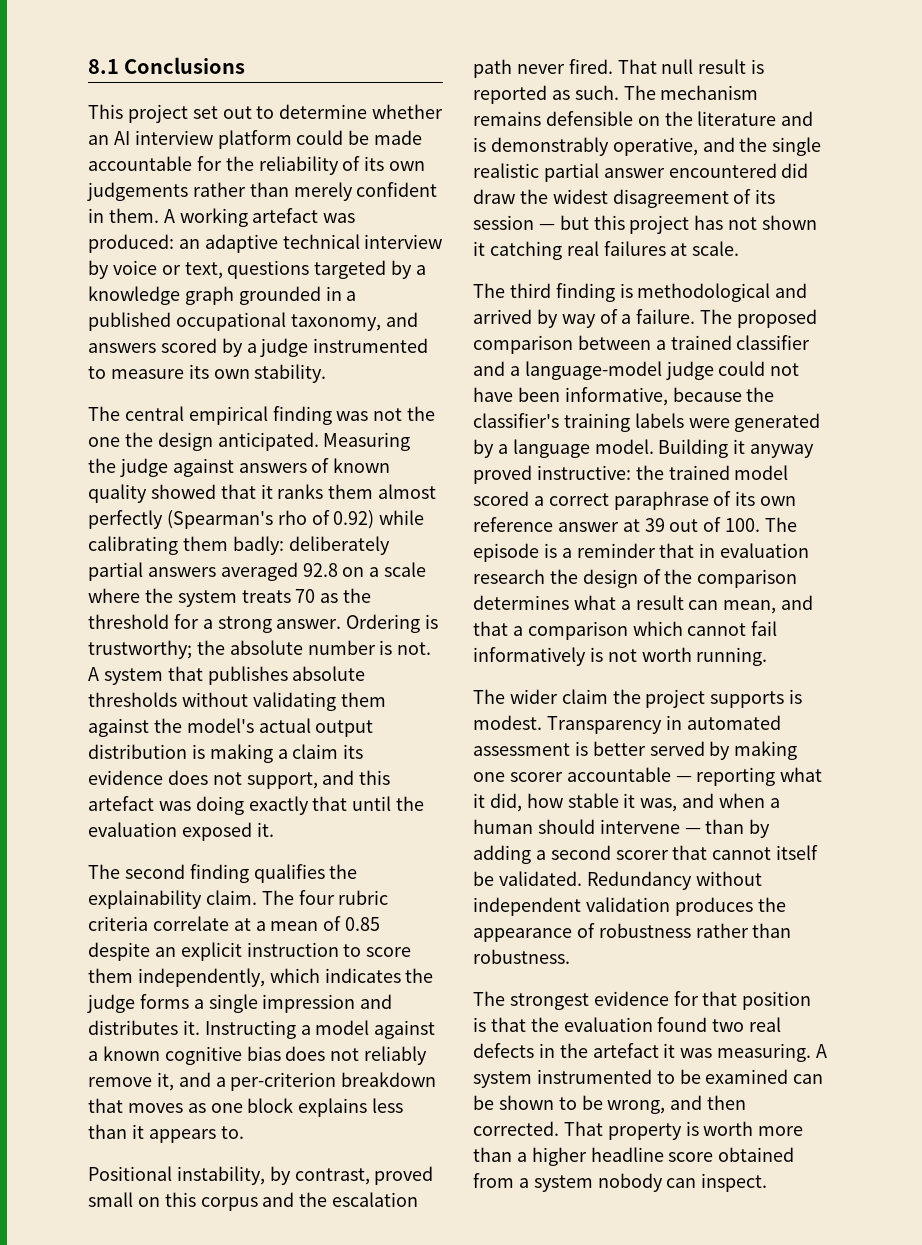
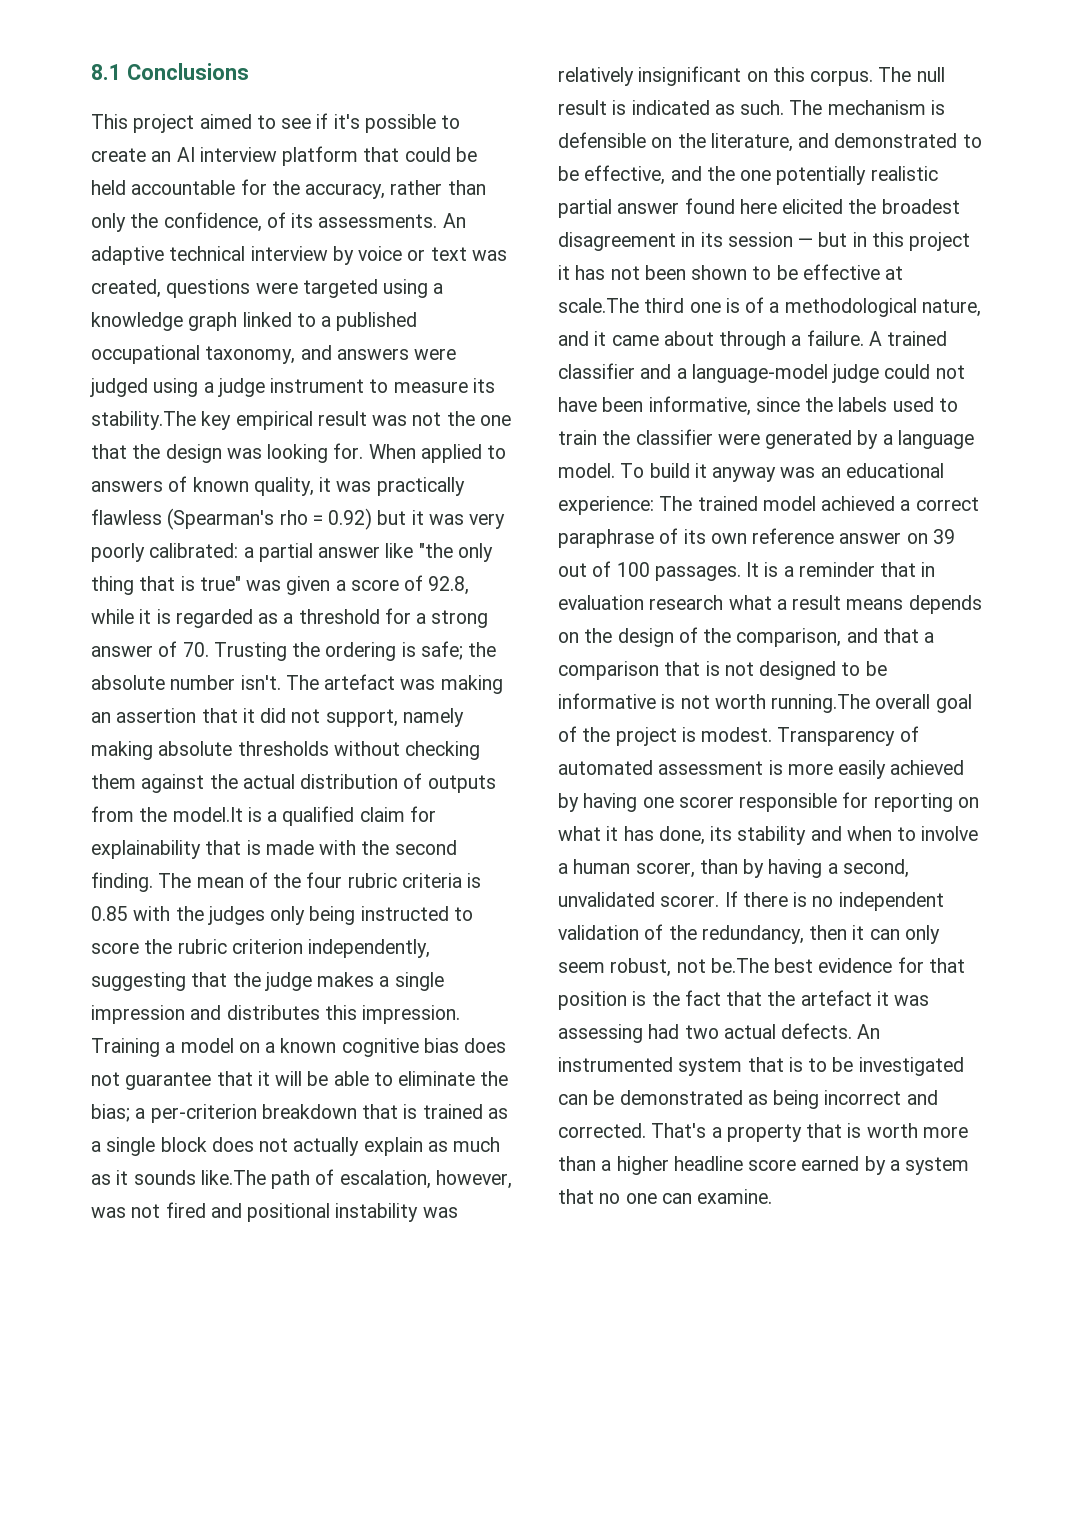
[192,104,444,119] set out to determine whether -> [199,113,461,133] [91,148,146,162] aimed to see if it's possible to create
(292, 139) none -> [363,147,400,162] that
[374,130,423,145] made -> [91,180,126,195] held
[258,156,426,175] [87,182,438,201] [88,208,356,227] [88,234,200,253] reliability of its own judgements rather than merely confident in them. A working artefact was produced: an -> [305,180,486,199] [91,212,466,232] accuracy, rather than only the confidence, of its assessments. An
[184,260,413,279] text, questions targeted by -> [430,247,507,261] [91,279,429,298] text was created, questions were targeted using
[238,286,342,305] grounded in -> [242,312,316,327] linked to
[160,338,243,357] scored by -> [414,348,457,360] [90,378,199,397] were judged using
[313,338,429,353] instrumented -> [270,378,365,393] instrument
[213,364,327,383] [88,406,332,425] own stability. // The central empirical finding -> [91,411,367,430] stability.The key empirical result
[124,432,411,451] [88,458,391,477] [88,484,437,503] [88,510,425,529] [88,536,390,555] [88,562,427,581] [88,588,372,607] [88,614,439,633] [88,640,432,659] [88,666,288,685] the design anticipated. Measuring the judge against answers of known quality showed that it ranks them almost perfectly (Spearman's rho of 0.92) while calibrating them badly: deliberately partial answers averaged 92.8 on a scale where the system treats 70 as the threshold for a strong answer. Ordering is trustworthy; the absolute number is not. A system that publishes -> [91,443,507,463] [91,476,465,496] [91,508,506,530] [91,543,493,562] [91,575,470,595] [91,608,489,628] [91,641,497,661] [91,674,503,694] [91,708,464,727] [91,741,153,760] that the design was looking for. When applied to answers of known quality, it was practically flawless (Spearman's rho = 0.92) but it was very poorly calibrated: a partial answer like "the only thing that is true" was given a score of 92.8, while it is regarded as a threshold for a strong answer of 70. Trusting the ordering is safe; the absolute number isn't. The artefact was making an assertion that it did not support, namely making
[252,692,336,711] validating -> [405,741,481,760] checking
[186,718,374,737] [88,744,364,763] [88,770,391,789] [88,796,425,815] [88,822,274,841] [88,864,358,883] [88,890,389,909] [88,916,381,931] [88,942,412,961] [88,968,434,987] [87,994,189,1013] model's actual output distribution is making a claim its evidence does not support, and this artefact was doing exactly that until the evaluation exposed it. // The second finding qualifies the explainability claim. The four rubric criteria correlate at a mean of 0.85 despite an explicit instruction to score them independently, which indicates the judge forms -> [242,773,496,793] [91,806,436,826] [91,840,457,859] [91,872,482,892] [91,906,473,925] [91,939,431,958] [91,972,375,991] actual distribution of outputs from the model.It is a qualified claim for explainability that is made with the second finding. The mean of the four rubric criteria is 0.85 with the judges only being instructed to score the rubric criterion independently, suggesting that the judge makes
[182,1020,296,1039] it. Instructing -> [324,1005,461,1024] [91,1038,160,1057] this impression. Training
[374,1020,436,1039] against -> [238,1042,260,1053] on
[364,1046,428,1065] [88,1072,437,1091] [88,1098,404,1117] [88,1124,244,1143] [88,1166,434,1185] [88,1192,419,1211] [473,59,657,78] reliably remove it, and a per-criterion breakdown that moves as one block explains less than it appears to. // Positional instability, by contrast, proved small on this corpus and the escalation path never fired. That -> [125,1071,509,1090] [91,1104,508,1123] [91,1137,501,1156] [91,1169,512,1189] [91,1202,458,1222] [558,66,912,86] guarantee that it will be able to eliminate the bias; a per-criterion breakdown that is trained as a single block does not actually explain as much as it sounds like.The path of escalation, however, was not fired and positional instability was relatively insignificant on this corpus. The
[473,85,547,104] reported -> [631,100,710,115] indicated
[473,111,541,126] remains -> [930,100,945,115] is
[697,111,814,126] [473,137,822,156] [473,163,809,182] [473,189,752,208] literature and is demonstrably operative, and the single realistic partial answer encountered did draw the widest disagreement of -> [710,133,982,152] [558,165,938,185] [558,198,960,218] [558,232,696,251] literature, and demonstrated to be effective, and the one potentially realistic partial answer found here elicited the broadest disagreement in
(589, 222) none -> [852,232,867,247] in
(690, 224) none -> [558,265,570,280] it
[762,215,818,230] [473,241,740,260] [473,283,808,302] [473,309,818,328] [473,335,666,354] shown it catching real failures at scale. // The third finding is methodological and arrived by way of a failure. The proposed comparison between a -> [644,264,904,280] [558,297,981,317] [558,330,882,350] been shown to be effective at scale.The third one is of a methodological nature, and it came about through a failure. A
[672,387,775,402] [473,413,684,432] because the classifier's training labels -> [755,397,958,412] [558,429,713,445] since the labels used to train the classifier
[658,439,815,458] [473,465,664,484] Building it anyway proved instructive: the -> [620,463,944,482] [558,496,693,515] To build it anyway was an educational experience: The
[473,491,529,506] scored -> [821,496,896,511] achieved
[622,519,640,532] at -> [906,533,928,544] on
[725,517,798,532] [473,543,539,562] 100. The episode -> [616,562,760,581] 100 passages. It
[549,569,798,588] [473,595,814,614] [473,621,778,640] [473,647,768,666] [473,689,608,704] the design of the comparison determines what a result can mean, and that a comparison which cannot fail informatively is not worth running. // The wider claim -> [728,595,982,614] [558,627,935,647] [558,661,887,680] [558,693,972,713] [558,726,577,742] what a result means depends on the design of the comparison, and that a comparison that is not designed to be informative is not worth running.The overall goal of
[710,691,785,708] supports -> (677, 736) none
[665,715,682,730] in -> [899,726,919,742] of
[592,741,798,760] [473,767,823,786] [473,793,780,812] [473,819,771,838] [473,845,819,864] [473,871,762,890] [473,897,786,916] [473,923,792,942] [473,949,570,964] [473,991,589,1010] better served by making one scorer accountable — reporting what it did, how stable it was, and when a human should intervene — than by adding a second scorer that cannot itself be validated. Redundancy without independent validation produces the appearance of robustness rather than robustness. // The strongest -> [787,760,965,779] [558,792,979,812] [558,826,979,845] [558,859,909,878] [558,891,944,911] [558,924,940,944] [558,958,814,977] more easily achieved by having one scorer responsible for reporting on what it has done, its stability and when to involve a human scorer, than by having a second, unvalidated scorer. If there is no independent validation of the redundancy, then it can only seem robust, not be.The best
[490,1017,782,1032] [473,1043,828,1062] [473,1069,789,1088] that the evaluation found two real defects in the artefact it was measuring. A system instrumented to be examined -> [651,990,930,1006] [558,1023,881,1043] [558,1057,964,1076] the fact that the artefact it was assessing had two actual defects. An instrumented system that is to be investigated
[498,1095,747,1114] [473,1121,682,1140] shown to be wrong, and then corrected. That property -> [619,1090,938,1109] [558,1123,843,1142] demonstrated as being incorrect and corrected. That's a property that
[718,1147,795,1162] [473,1173,768,1192] obtained from a system nobody can inspect. -> [801,1156,970,1175] [558,1189,773,1204] earned by a system that no one can examine.

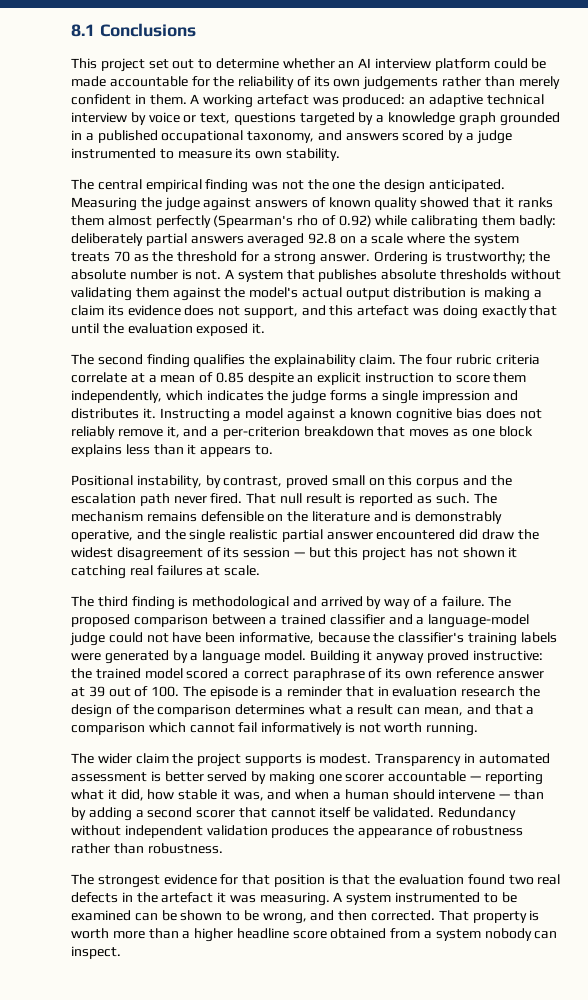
[199,113,461,133] [91,148,146,162] aimed to see if it's possible to create -> [148,58,335,69] set out to determine whether
[363,147,400,162] that -> (490, 64) none
[91,180,126,195] held -> [71,76,106,87] made
[305,180,486,199] [91,212,466,232] accuracy, rather than only the confidence, of its assessments. An -> [238,76,560,90] [71,94,426,108] reliability of its own judgements rather than merely confident in them. A working artefact was produced: an
[430,247,507,261] [91,279,429,298] text was created, questions were targeted using -> [200,112,374,126] text, questions targeted by
[242,312,316,327] linked to -> [499,112,560,126] [71,130,82,140] grounded in
[414,348,457,360] [90,378,199,397] were judged using -> [402,130,464,143] scored by
[270,378,365,393] instrument -> [71,148,156,159] instrumented
[91,411,367,430] stability.The key empirical result -> [255,148,340,161] [71,179,249,193] own stability. // The central empirical finding
[91,443,507,463] [91,476,465,496] [91,508,506,530] [91,543,493,562] [91,575,470,595] [91,608,489,628] [91,641,497,661] [91,674,503,694] [91,708,464,727] [91,741,153,760] that the design was looking for. When applied to answers of known quality, it was practically flawless (Spearman's rho = 0.92) but it was very poorly calibrated: a partial answer like "the only thing that is true" was given a score of 92.8, while it is regarded as a threshold for a strong answer of 70. Trusting the ordering is safe; the absolute number isn't. The artefact was making an assertion that it did not support, namely making -> [359,179,505,193] [71,197,553,211] [71,215,556,229] [71,233,519,247] [71,251,551,265] [71,269,378,282] the design anticipated. Measuring the judge against answers of known quality showed that it ranks them almost perfectly (Spearman's rho of 0.92) while calibrating them badly: deliberately partial answers averaged 92.8 on a scale where the system treats 70 as the threshold for a strong answer. Ordering is trustworthy; the absolute number is not. A system that publishes
[405,741,481,760] checking -> [71,287,132,301] validating
[242,773,496,793] [91,806,436,826] [91,840,457,859] [91,872,482,892] [91,906,473,925] [91,939,431,958] [91,972,375,991] actual distribution of outputs from the model.It is a qualified claim for explainability that is made with the second finding. The mean of the four rubric criteria is 0.85 with the judges only being instructed to score the rubric criterion independently, suggesting that the judge makes -> [249,287,542,301] [71,305,558,319] [71,323,266,336] [71,354,540,368] [71,372,527,385] [71,390,367,404] model's actual output distribution is making a claim its evidence does not support, and this artefact was doing exactly that until the evaluation exposed it. // The second finding qualifies the explainability claim. The four rubric criteria correlate at a mean of 0.85 despite an explicit instruction to score them independently, which indicates the judge forms
[324,1005,461,1024] [91,1038,160,1057] this impression. Training -> [142,408,230,422] it. Instructing
[238,1042,260,1053] on -> [286,408,335,422] against
[125,1071,509,1090] [91,1104,508,1123] [91,1137,501,1156] [91,1169,512,1189] [91,1202,458,1222] [558,66,912,86] guarantee that it will be able to eliminate the bias; a per-criterion breakdown that is trained as a single block does not actually explain as much as it sounds like.The path of escalation, however, was not fired and positional instability was relatively insignificant on this corpus. The -> [71,426,533,439] [71,444,273,457] [71,475,512,488] [71,493,277,506] reliably remove it, and a per-criterion breakdown that moves as one block explains less than it appears to. // Positional instability, by contrast, proved small on this corpus and the escalation path never fired. That
[631,100,710,115] indicated -> [359,493,414,506] reported
[930,100,945,115] is -> [146,511,197,522] remains
[710,133,982,152] [558,165,938,185] [558,198,960,218] [558,232,696,251] literature, and demonstrated to be effective, and the one potentially realistic partial answer found here elicited the broadest disagreement in -> [311,511,503,524] [71,529,539,543] [71,547,221,561] literature and is demonstrably operative, and the single realistic partial answer encountered did draw the widest disagreement of
[852,232,867,247] in -> (331, 552) none
[558,265,570,280] it -> (407, 554) none
[644,264,904,280] [558,297,981,317] [558,330,882,350] been shown to be effective at scale.The third one is of a methodological nature, and it came about through a failure. A -> [462,547,518,558] [71,565,261,579] [71,596,512,610] [71,614,278,627] shown it catching real failures at scale. // The third finding is methodological and arrived by way of a failure. The proposed comparison between a
[755,397,958,412] [558,429,713,445] since the labels used to train the classifier -> [317,632,557,646] because the classifier's training labels
[620,463,944,482] [558,496,693,515] To build it anyway was an educational experience: The -> [309,650,543,664] [71,668,92,679] Building it anyway proved instructive: the
[821,496,896,511] achieved -> [186,668,229,679] scored
[906,533,928,544] on -> [71,687,85,697] at
[616,562,760,581] 100 passages. It -> [151,686,258,699] 100. The episode
[728,595,982,614] [558,627,935,647] [558,661,887,680] [558,693,972,713] [558,726,577,742] what a result means depends on the design of the comparison, and that a comparison that is not designed to be informative is not worth running.The overall goal of -> [518,686,540,697] [71,704,535,718] [71,722,479,736] [71,753,169,764] the design of the comparison determines what a result can mean, and that a comparison which cannot fail informatively is not worth running. // The wider claim
(677, 736) none -> [244,754,302,766] supports
[899,726,919,742] of -> [464,753,476,763] in
[787,760,965,779] [558,792,979,812] [558,826,979,845] [558,859,909,878] [558,891,944,911] [558,924,940,944] [558,958,814,977] more easily achieved by having one scorer responsible for reporting on what it has done, its stability and when to involve a human scorer, than by having a second, unvalidated scorer. If there is no independent validation of the redundancy, then it can only seem robust, not be.The best -> [164,771,543,785] [71,789,544,801] [71,807,516,821] [71,825,524,838] [71,843,223,854] [71,874,160,888] better served by making one scorer accountable — reporting what it did, how stable it was, and when a human should intervene — than by adding a second scorer that cannot itself be validated. Redundancy without independent validation produces the appearance of robustness rather than robustness. // The strongest
[651,990,930,1006] [558,1023,881,1043] [558,1057,964,1076] the fact that the artefact it was assessing had two actual defects. An instrumented system that is to be investigated -> [342,874,561,885] [71,892,517,906] [71,910,131,921] that the evaluation found two real defects in the artefact it was measuring. A system instrumented to be examined
[619,1090,938,1109] [558,1123,843,1142] demonstrated as being incorrect and corrected. That's a property that -> [180,910,527,924] shown to be wrong, and then corrected. That property
[801,1156,970,1175] [558,1189,773,1204] earned by a system that no one can examine. -> [330,928,558,941] [71,946,121,959] obtained from a system nobody can inspect.

